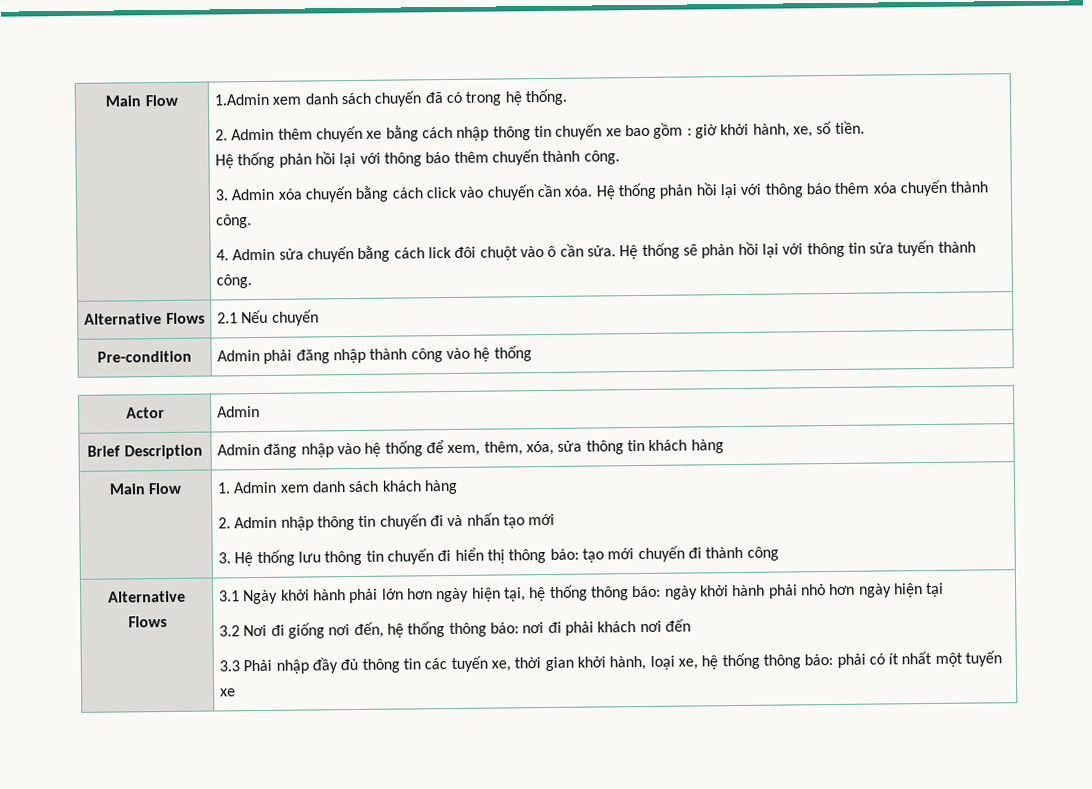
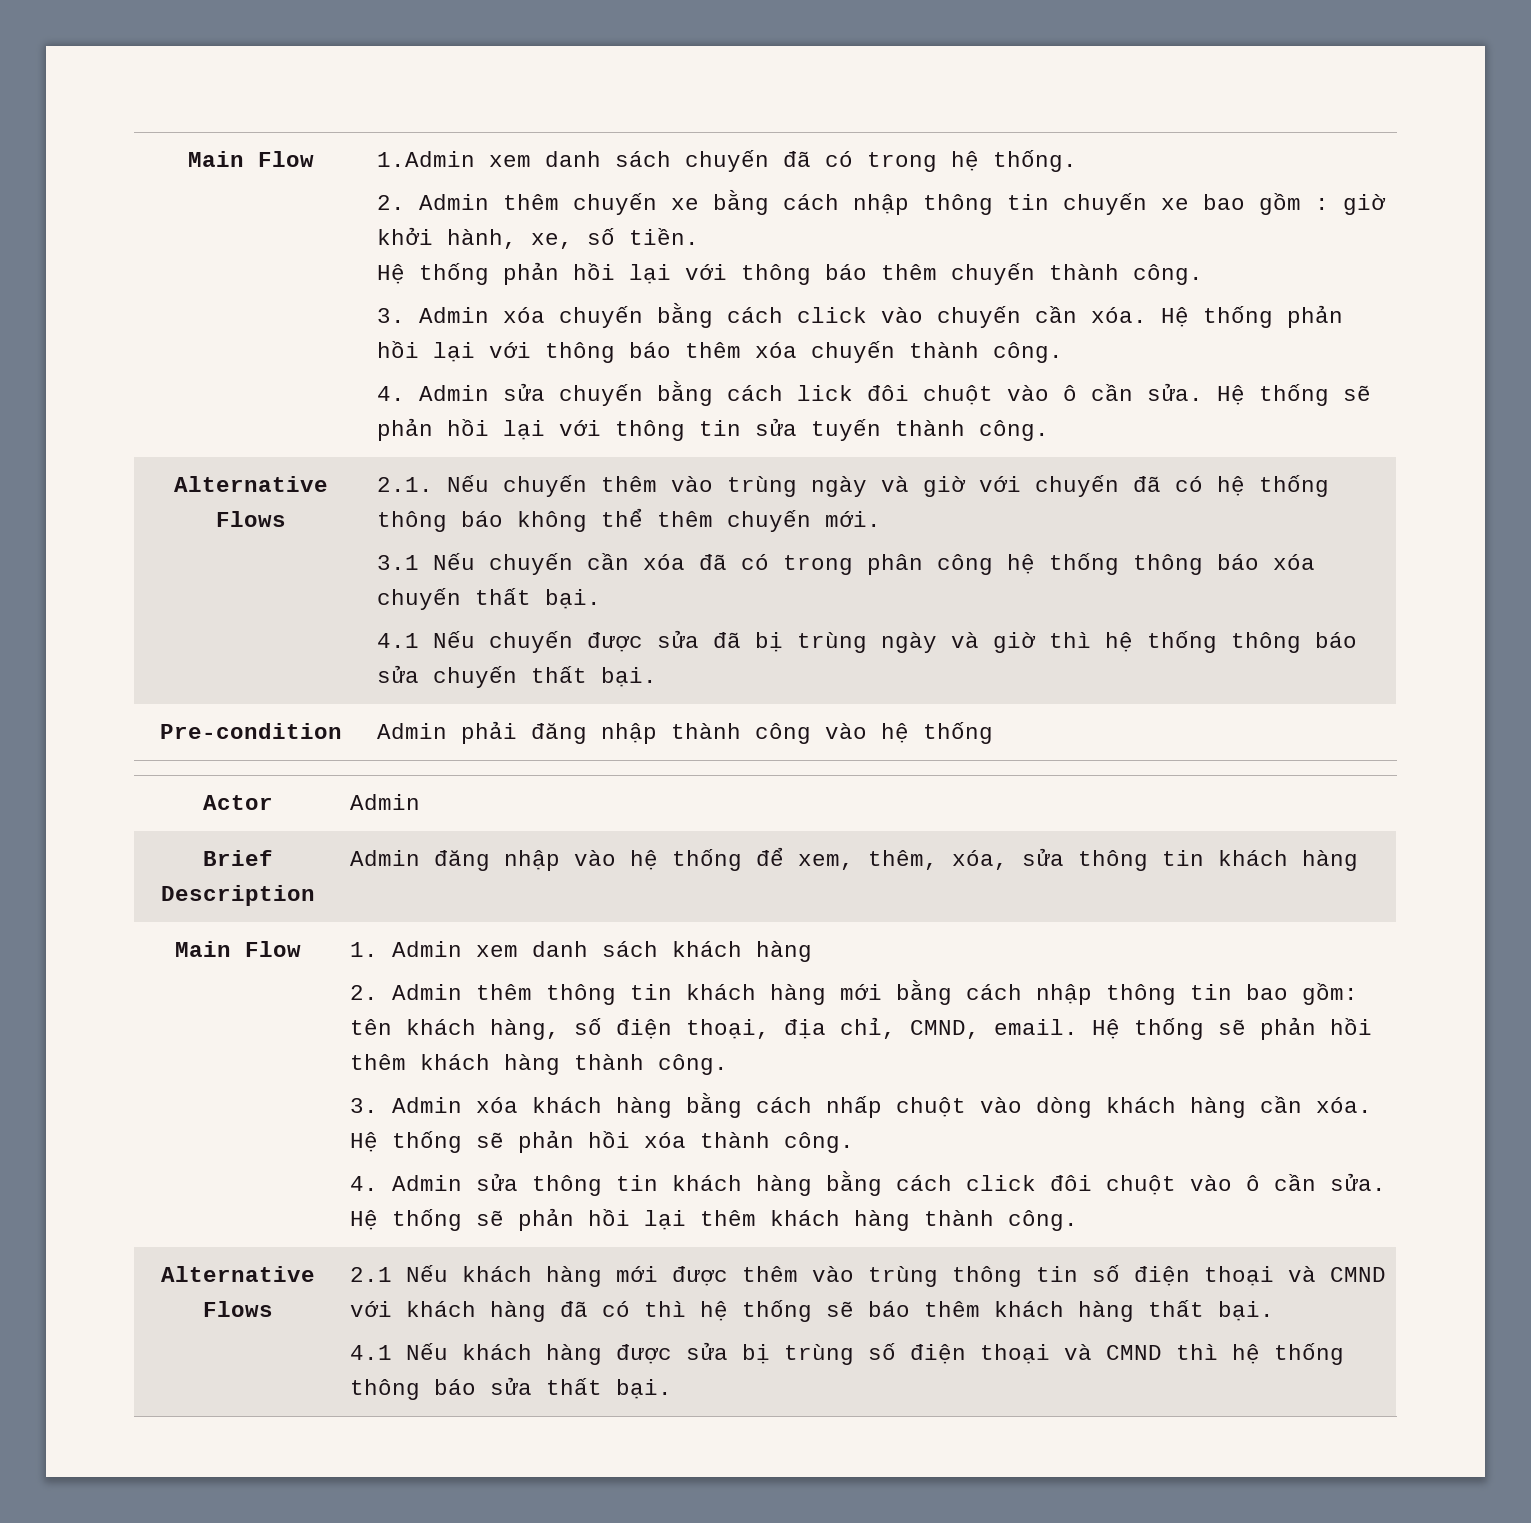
[217,309,319,326] 2.1 Nếu chuyến -> [377,475,1330,497] [377,508,882,532] [377,553,1316,575] [377,588,602,610] [377,630,1358,653] [377,665,658,688] 2.1. Nếu chuyến thêm vào trùng ngày và giờ với chuyến đã có hệ thống thông báo không thể thêm chuyến mới. // 3.1 Nếu chuyến cần xóa đã có trong phân công hệ thống thông báo xóa chuyến thất bại. // 4.1 Nếu chuyến được sửa đã bị trùng ngày và giờ thì hệ thống thông báo sửa chuyến thất bại.
[280,512,556,531] [218,545,779,567] [108,590,186,603] [127,615,167,628] [219,582,945,605] [219,618,691,639] [219,650,1003,674] [220,688,237,697] nhập thông tin chuyến đi và nhấn tạo mới // 3. Hệ thống lưu thông tin chuyến đi hiển thị thông báo: tạo mới chuyến đi thành công // Alternative Flows | 3.1 Ngày khởi hành phải lớn hơn ngày hiện tại, hệ thống thông báo: ngày khởi hành phải nhỏ hơn ngày hiện tại // 3.2 Nơi đi giống nơi đến, hệ thống thông báo: nơi đi phải khách nơi đến // 3.3 Phải nhập đầy đủ thông tin các tuyến xe, thời gian khởi hành, loại xe, hệ thống thông báo: phải có ít nhất một tuyến xe -> [476,979,1359,1005] [350,1017,1373,1040] [350,1054,729,1075] [350,1092,1373,1118] [350,1130,855,1153] [350,1170,1387,1196] [350,1208,1079,1231] [160,1266,315,1282] [202,1301,273,1317] [350,1265,1387,1287] [350,1300,1275,1322] [350,1342,1345,1365] [350,1377,673,1400] thêm thông tin khách hàng mới bằng cách nhập thông tin bao gồm: tên khách hàng, số điện thoại, địa chỉ, CMND, email. Hệ thống sẽ phản hồi thêm khách hàng thành công. // 3. Admin xóa khách hàng bằng cách nhấp chuột vào dòng khách hàng cần xóa. Hệ thống sẽ phản hồi xóa thành công. // 4. Admin sửa thông tin khách hàng bằng cách click đôi chuột vào ô cần sửa. Hệ thống sẽ phản hồi lại thêm khách hàng thành công. // Alternative Flows | 2.1 Nếu khách hàng mới được thêm vào trùng thông tin số điện thoại và CMND với khách hàng đã có thì hệ thống sẽ báo thêm khách hàng thất bại. // 4.1 Nếu khách hàng được sửa bị trùng số điện thoại và CMND thì hệ thống thông báo sửa thất bại.

